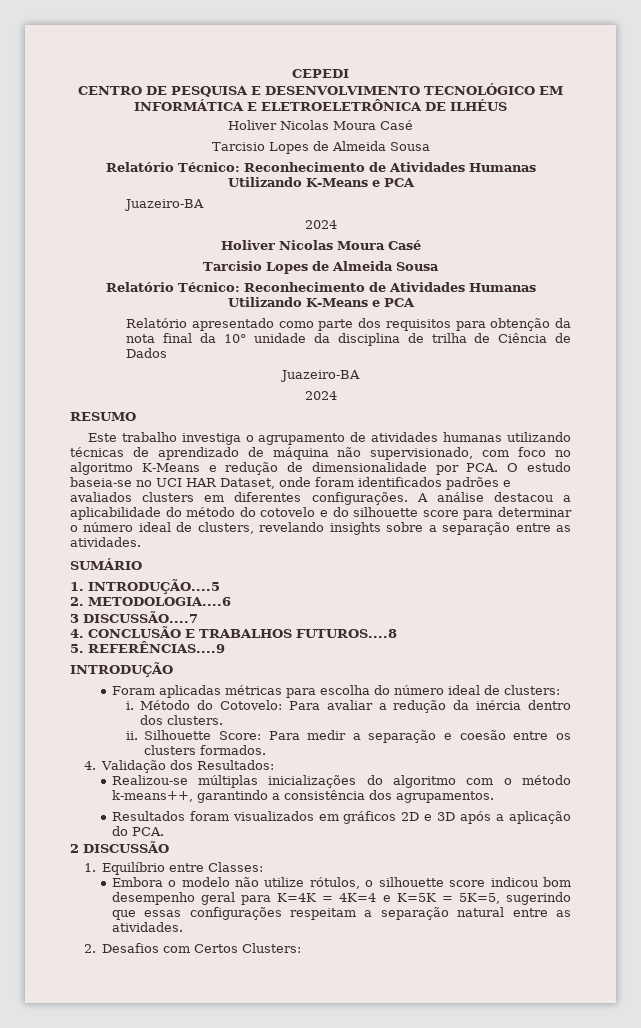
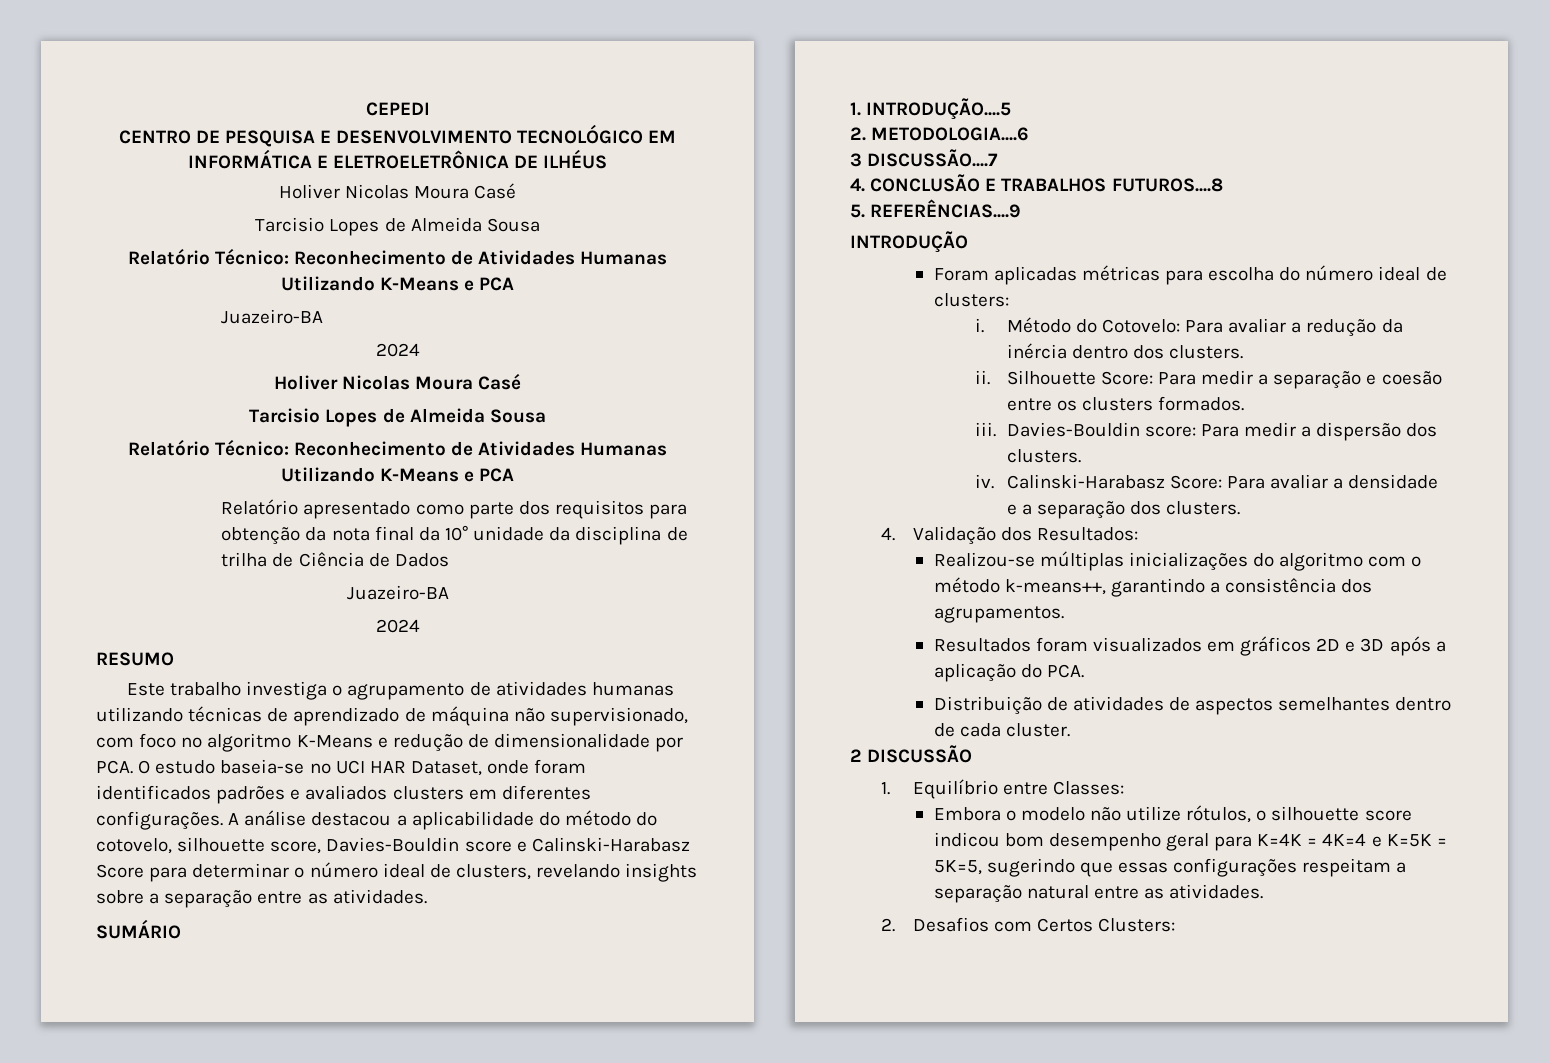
[260,507,459,517] cotovelo e do silhouette score -> [96,837,690,854] [96,864,144,878] cotovelo, silhouette score, Davies-Bouldin score e Calinski-Harabasz Score
(267, 750) none -> [975,422,1438,441] [1006,449,1081,463] [975,474,1439,489] [1006,501,1241,519] // iii. Davies-Bouldin score: Para medir a dispersão dos clusters. // iv. Calinski-Harabasz Score: Para avaliar a densidade e a separação dos clusters.
(164, 831) none -> [933,696,1452,715] [933,723,1070,737] // Distribuição de atividades de aspectos semelhantes dentro de cada cluster.

